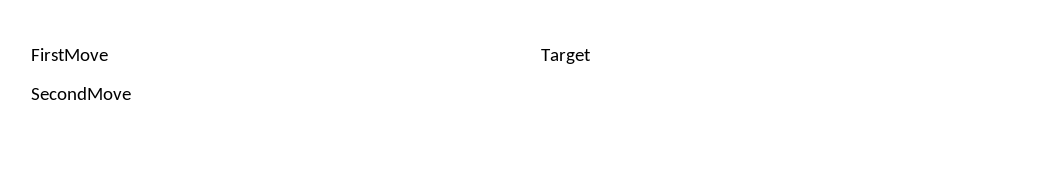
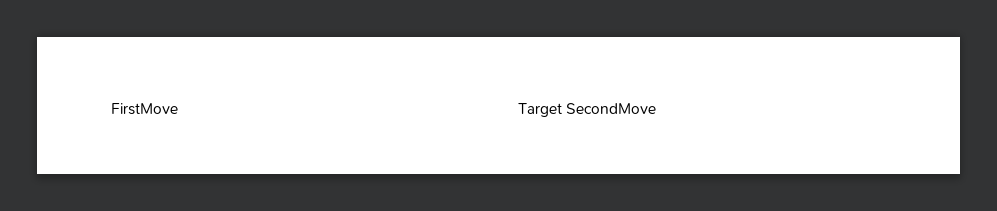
(108, 54) none -> [518,103,562,117] Target
[541,49,591,64] // Target -> (657, 108) none

